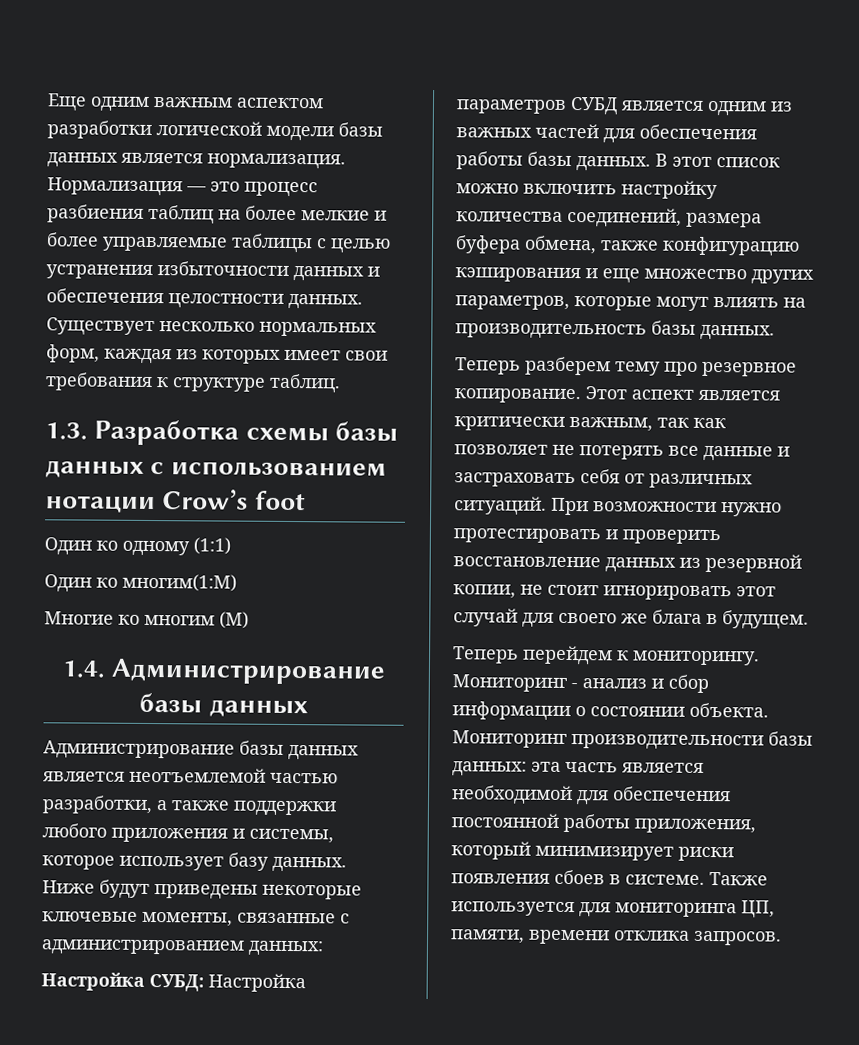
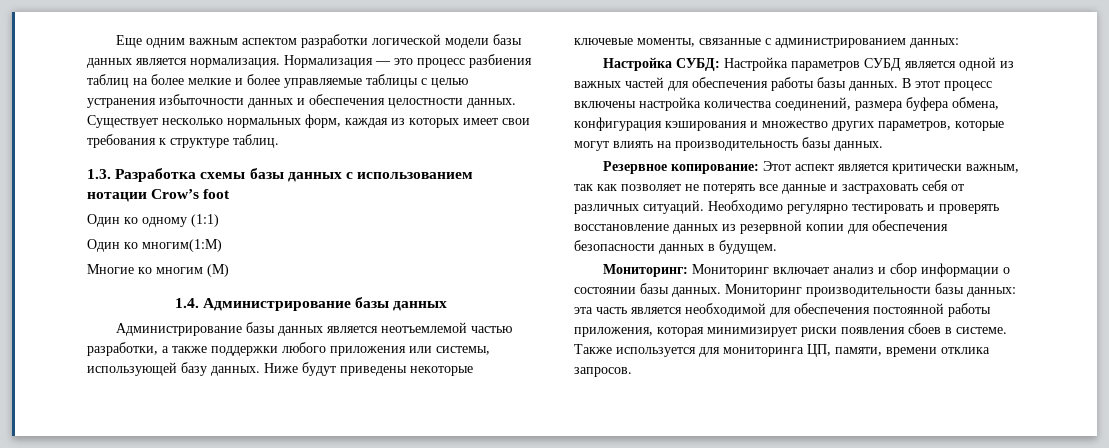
[232,828,334,844] [42,855,224,871] и системы, которое использует -> [409,346,490,355] [87,362,177,376] или системы, использующей
[707,100,767,117] одним -> [958,57,996,71] одной
[716,157,780,168] [456,180,718,200] список можно включить настройку -> [944,81,992,91] [574,97,701,111] процесс включены настройка
[600,236,800,257] также конфигурацию -> [574,117,662,131] конфигурация
[602,268,640,284] еще -> (758, 124) none
[455,356,797,377] [454,388,581,404] Теперь разберем тему про резервное копирование. -> [602,161,759,174] Резервное копирование:
[551,497,782,517] [453,528,721,545] [453,553,802,573] [453,584,776,601] [453,608,809,630] [452,645,760,666] [452,674,578,692] При возможности нужно протестировать и проверить восстановление данных из резервной копии, не стоит игнорировать этот случай для своего же блага в будущем. // Теперь перейдем к мониторингу. Мониторинг - -> [708,200,999,214] [574,220,948,234] [574,240,777,254] [602,264,829,277] Необходимо регулярно тестировать и проверять восстановление данных из резервной копии для обеспечения безопасности данных в будущем. // Мониторинг: Мониторинг включает
[689,702,769,718] объекта. -> [640,283,721,297] базы данных.
[451,841,531,860] который -> [657,327,704,337] которая

